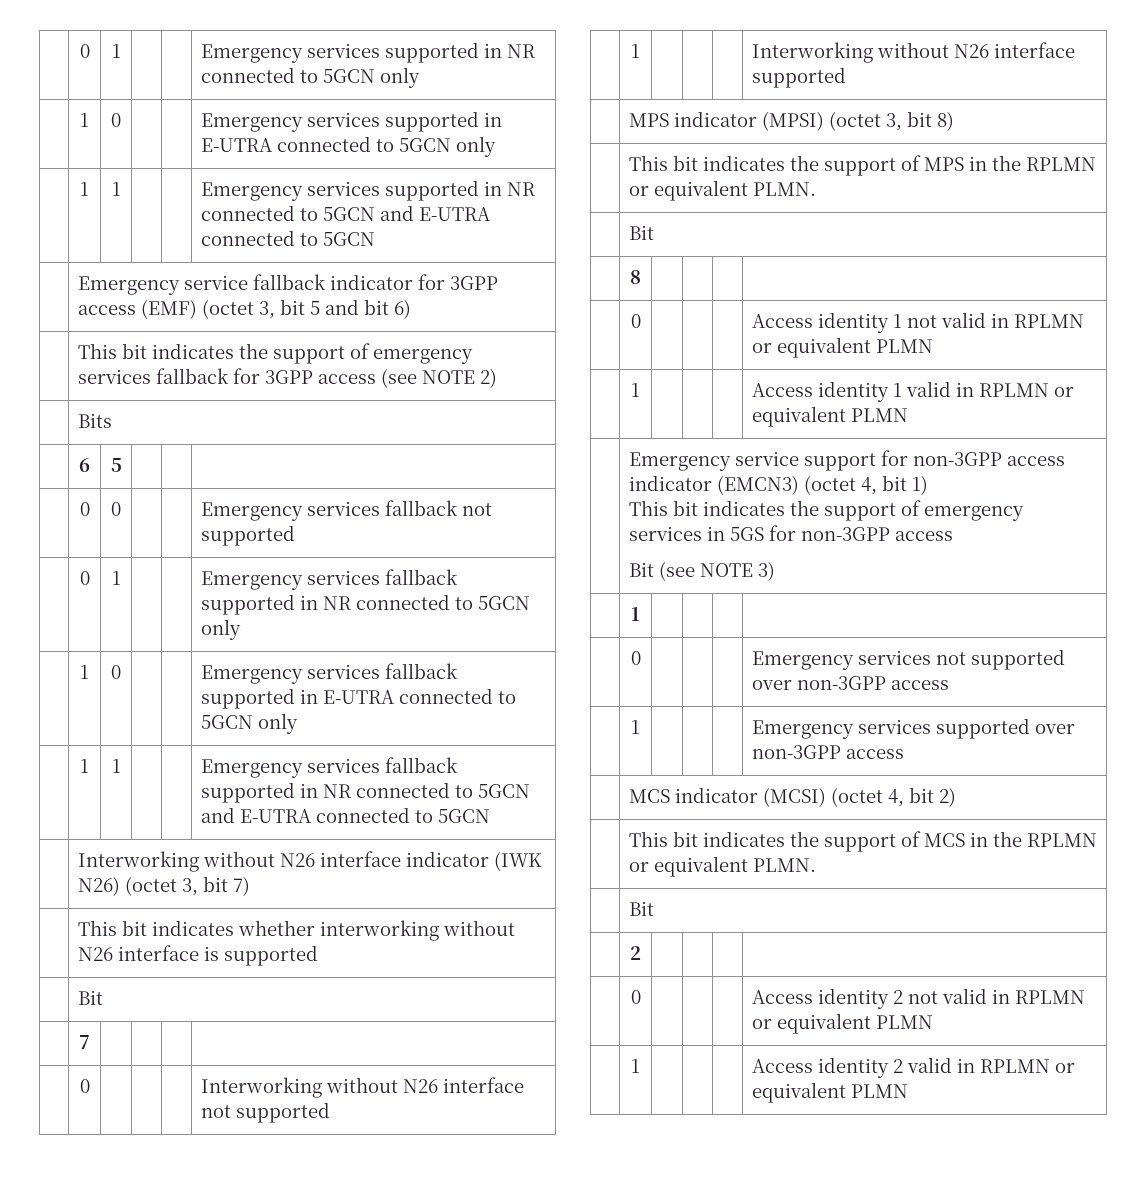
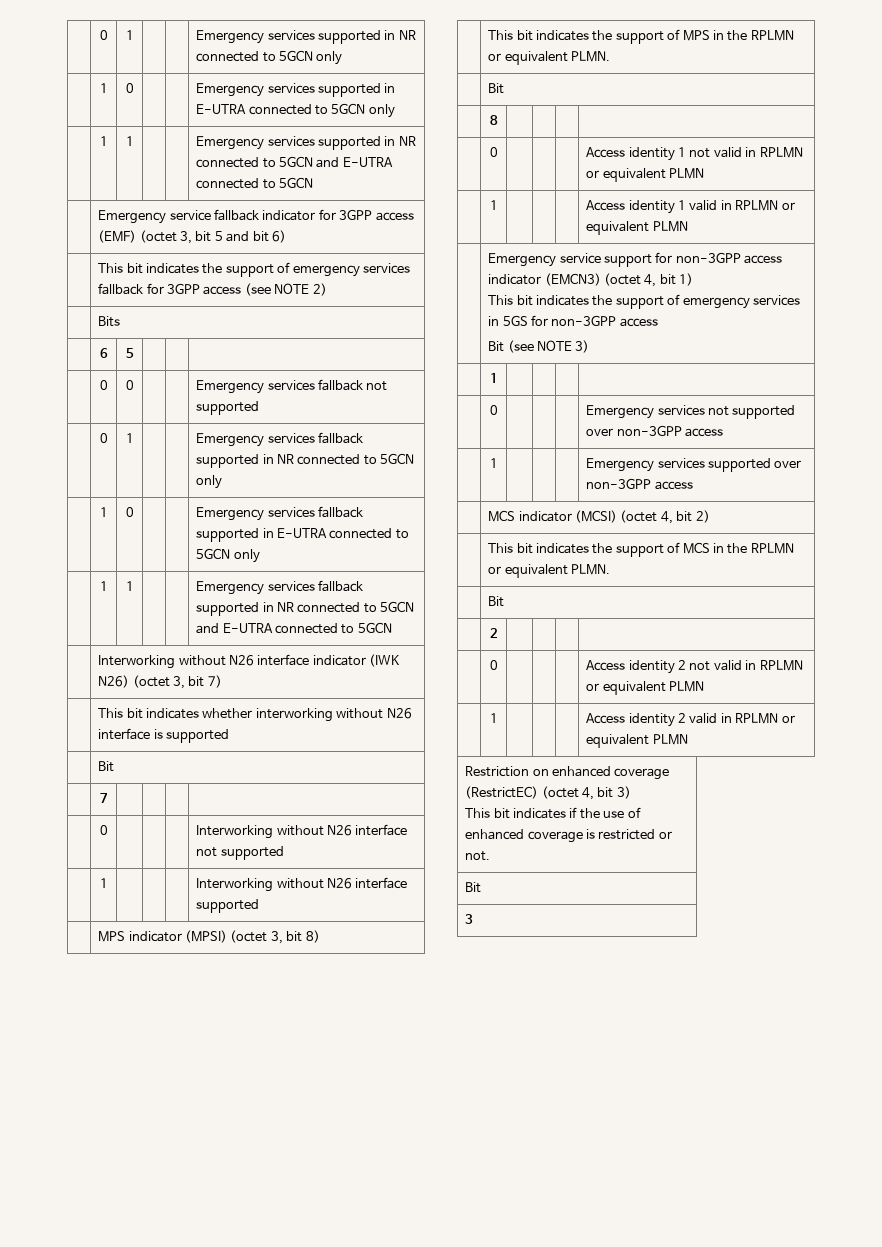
(908, 1091) none -> [465,766,670,780] [465,786,631,800] [465,807,641,819] [465,829,672,843] [465,851,491,861] [465,882,482,893] [465,914,474,924] // Restriction on enhanced coverage (RestrictEC) (octet 4, bit 3) // This bit indicates if the use of enhanced coverage is restricted or not. // Bit // 3

